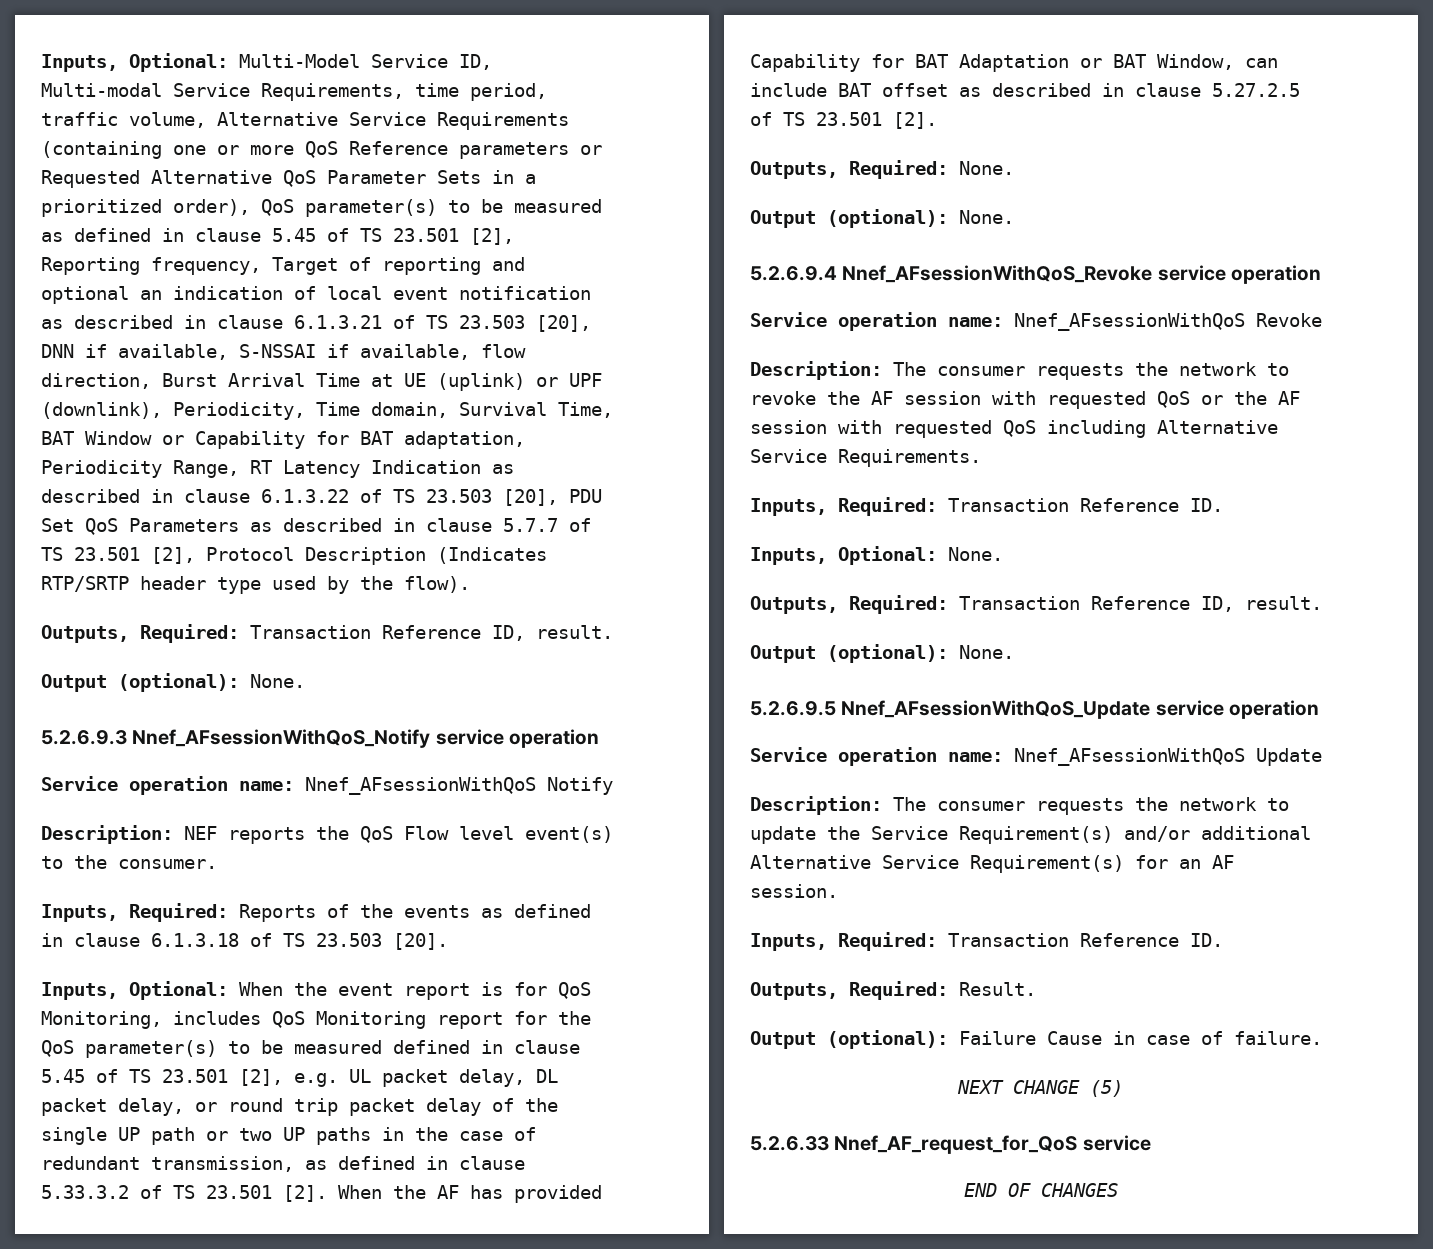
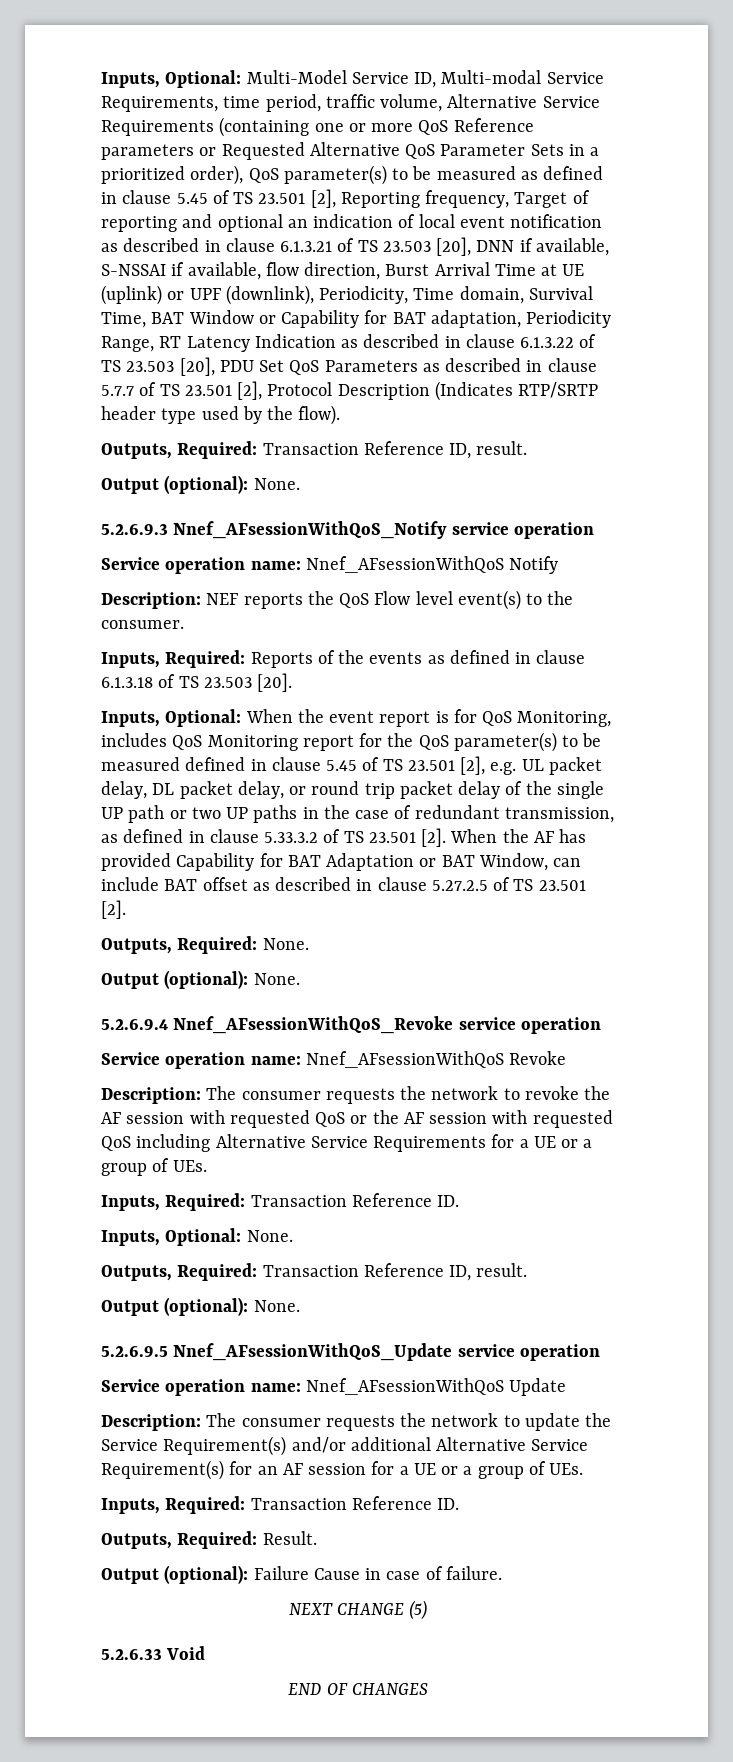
[838,449,981,467] Requirements. -> [373,1134,593,1152] [101,1158,207,1176] Requirements for a UE or a group of UEs.
[750,884,838,898] session. -> [308,1461,584,1479] session for a UE or a group of UEs.
[834,1135,1151,1154] Nnef_AF_request_for_QoS service -> [166,1646,206,1660] Void

